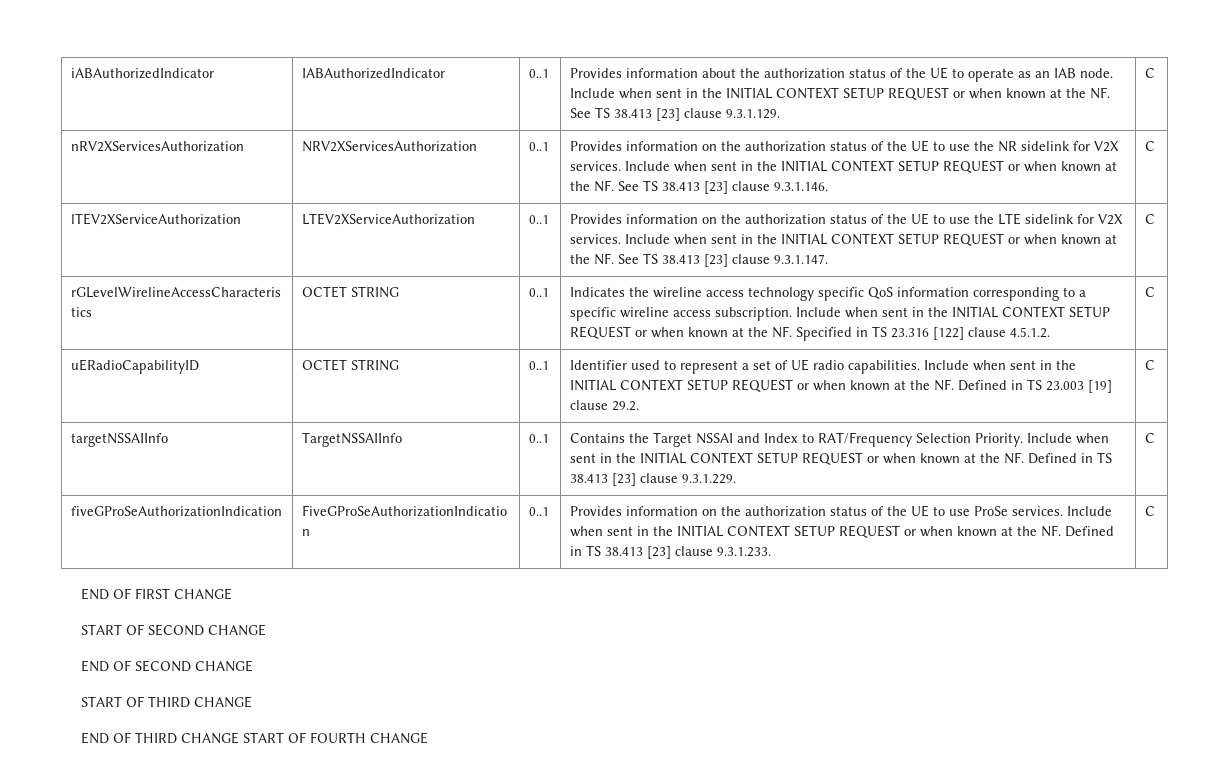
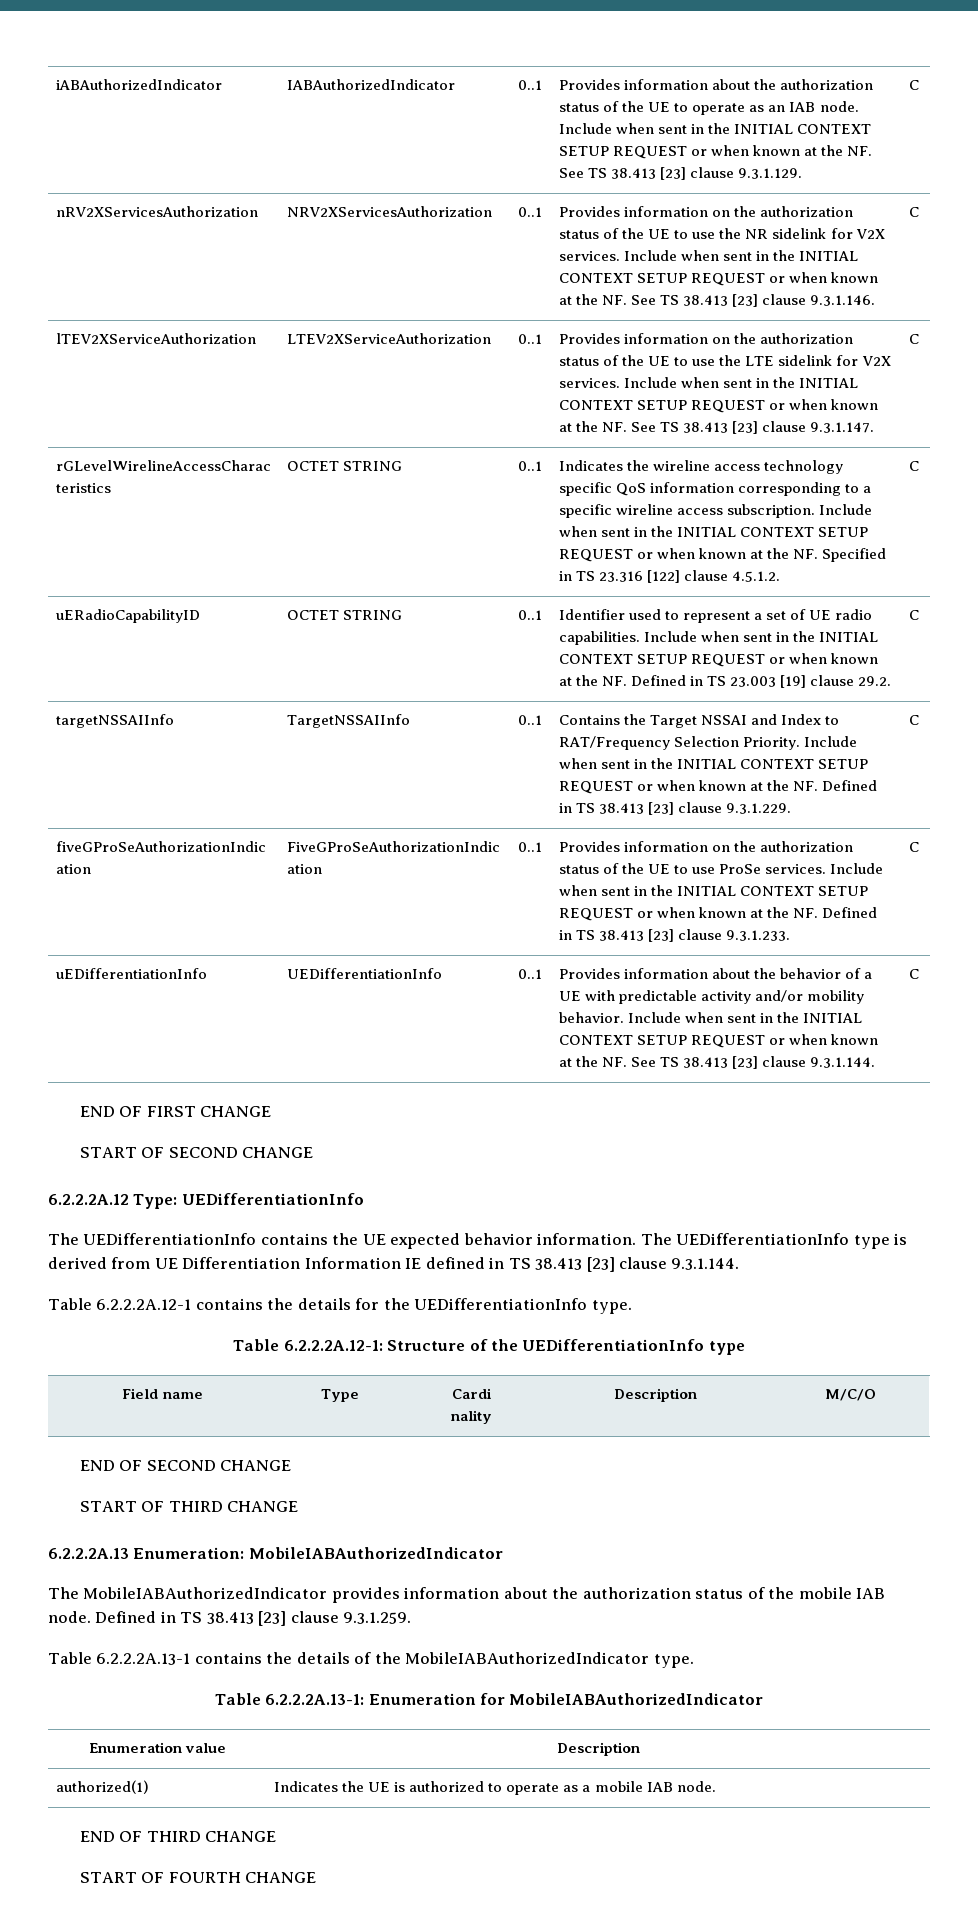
(1156, 511) none -> [56,968,208,979] [287,968,443,979] [518,969,543,979] [559,968,873,979] [559,990,865,1004] [559,1012,863,1023] [559,1034,879,1048] [559,1056,876,1069] [909,969,920,979] // uEDifferentiationInfo | UEDifferentiationInfo | 0..1 | Provides information about the behavior of a UE with predictable activity and/or mobility behavior. Include when sent in the INITIAL CONTEXT SETUP REQUEST or when known at the NF. See TS 38.413 [23] clause 9.3.1.144. | C
(267, 630) none -> [48,1193,364,1209] [48,1233,908,1249] [48,1257,740,1272] [48,1298,632,1314] [233,1339,745,1355] [122,1388,203,1399] [321,1389,359,1402] [451,1388,492,1399] [450,1410,492,1424] [613,1388,697,1402] [825,1389,876,1401] // 6.2.2.2A.12 Type: UEDifferentiationInfo // The UEDifferentiationInfo contains the UE expected behavior information. The UEDifferentiationInfo type is derived from UE Differentiation Information IE defined in TS 38.413 [23] clause 9.3.1.144. // Table 6.2.2.2A.12-1 contains the details for the UEDifferentiationInfo type. // Table 6.2.2.2A.12-1: Structure of the UEDifferentiationInfo type // Field name | Type | Cardi // nality | Description | M/C/O
(253, 702) none -> [48,1547,503,1559] [48,1587,886,1603] [48,1611,412,1626] [48,1652,694,1668] [214,1693,764,1705] [88,1742,227,1753] [556,1742,640,1756] [56,1780,150,1794] [274,1781,716,1795] // 6.2.2.2A.13 Enumeration: MobileIABAuthorizedIndicator // The MobileIABAuthorizedIndicator provides information about the authorization status of the mobile IAB node. Defined in TS 38.413 [23] clause 9.3.1.259. // Table 6.2.2.2A.13-1 contains the details of the MobileIABAuthorizedIndicator type. // Table 6.2.2.2A.13-1: Enumeration for MobileIABAuthorizedIndicator // Enumeration value | Description // authorized(1) | Indicates the UE is authorized to operate as a mobile IAB node.
(240, 738) none -> (277, 1836) //

